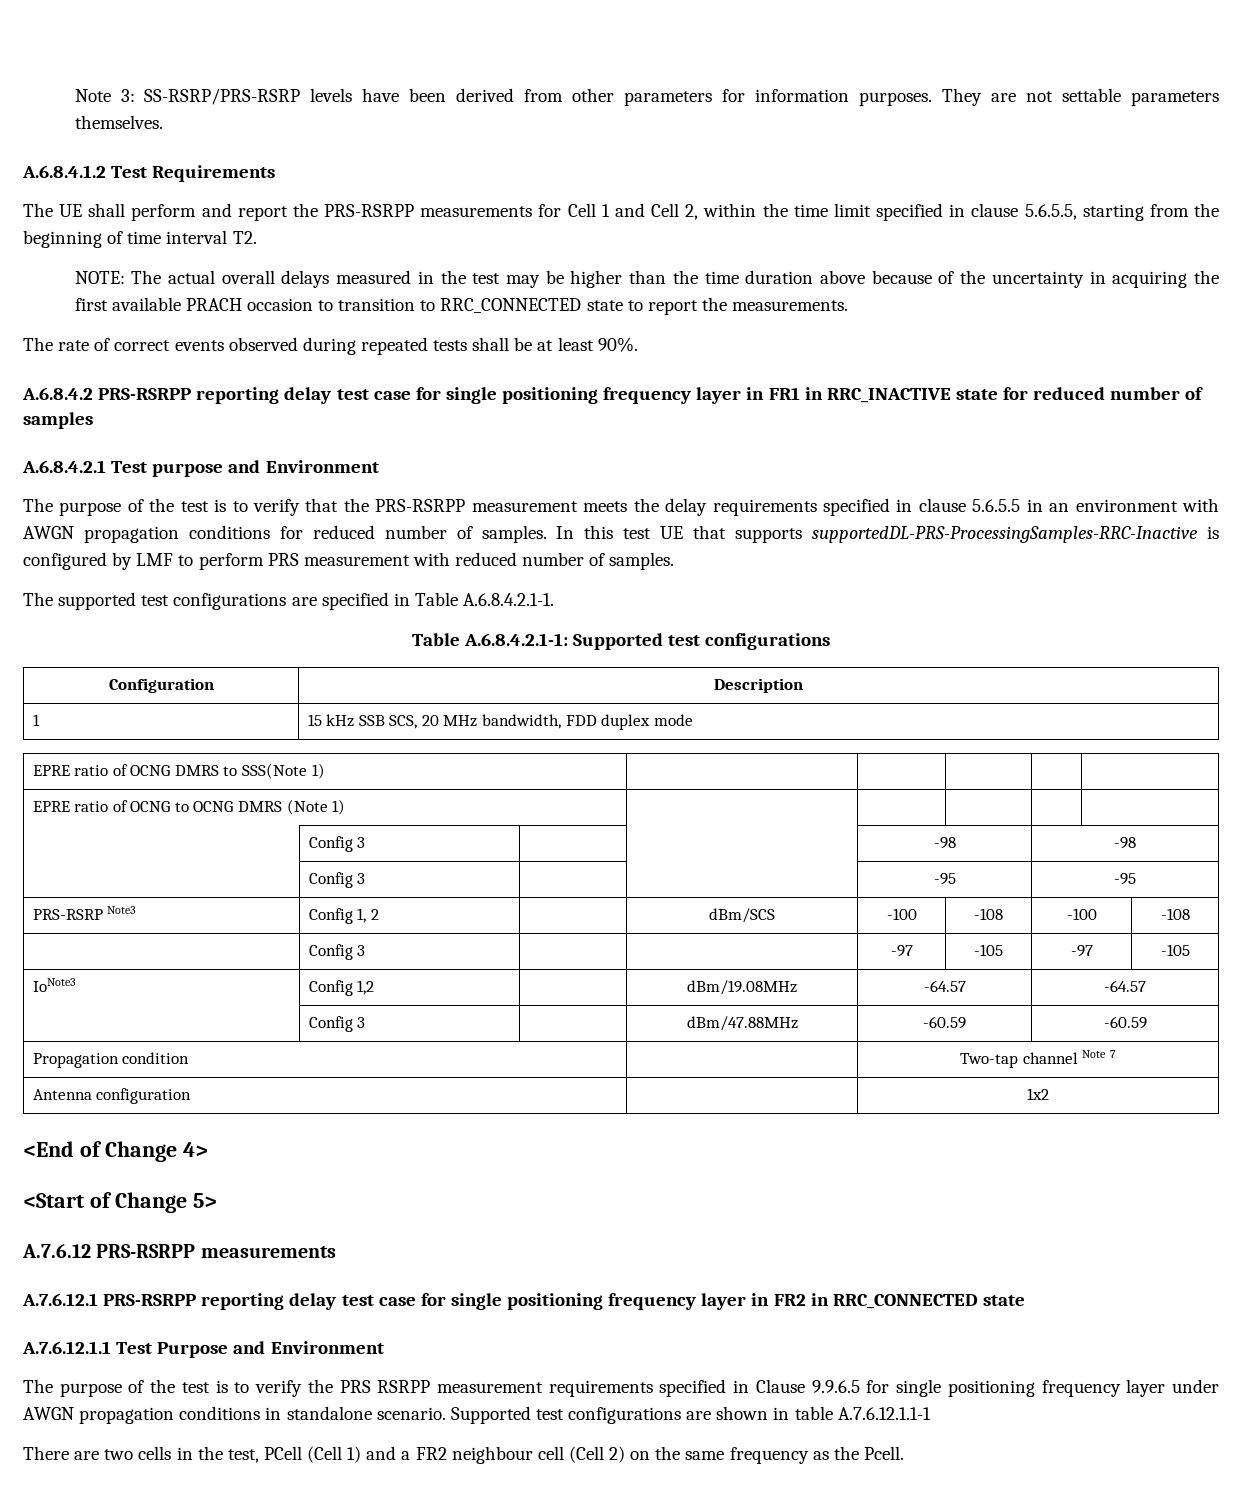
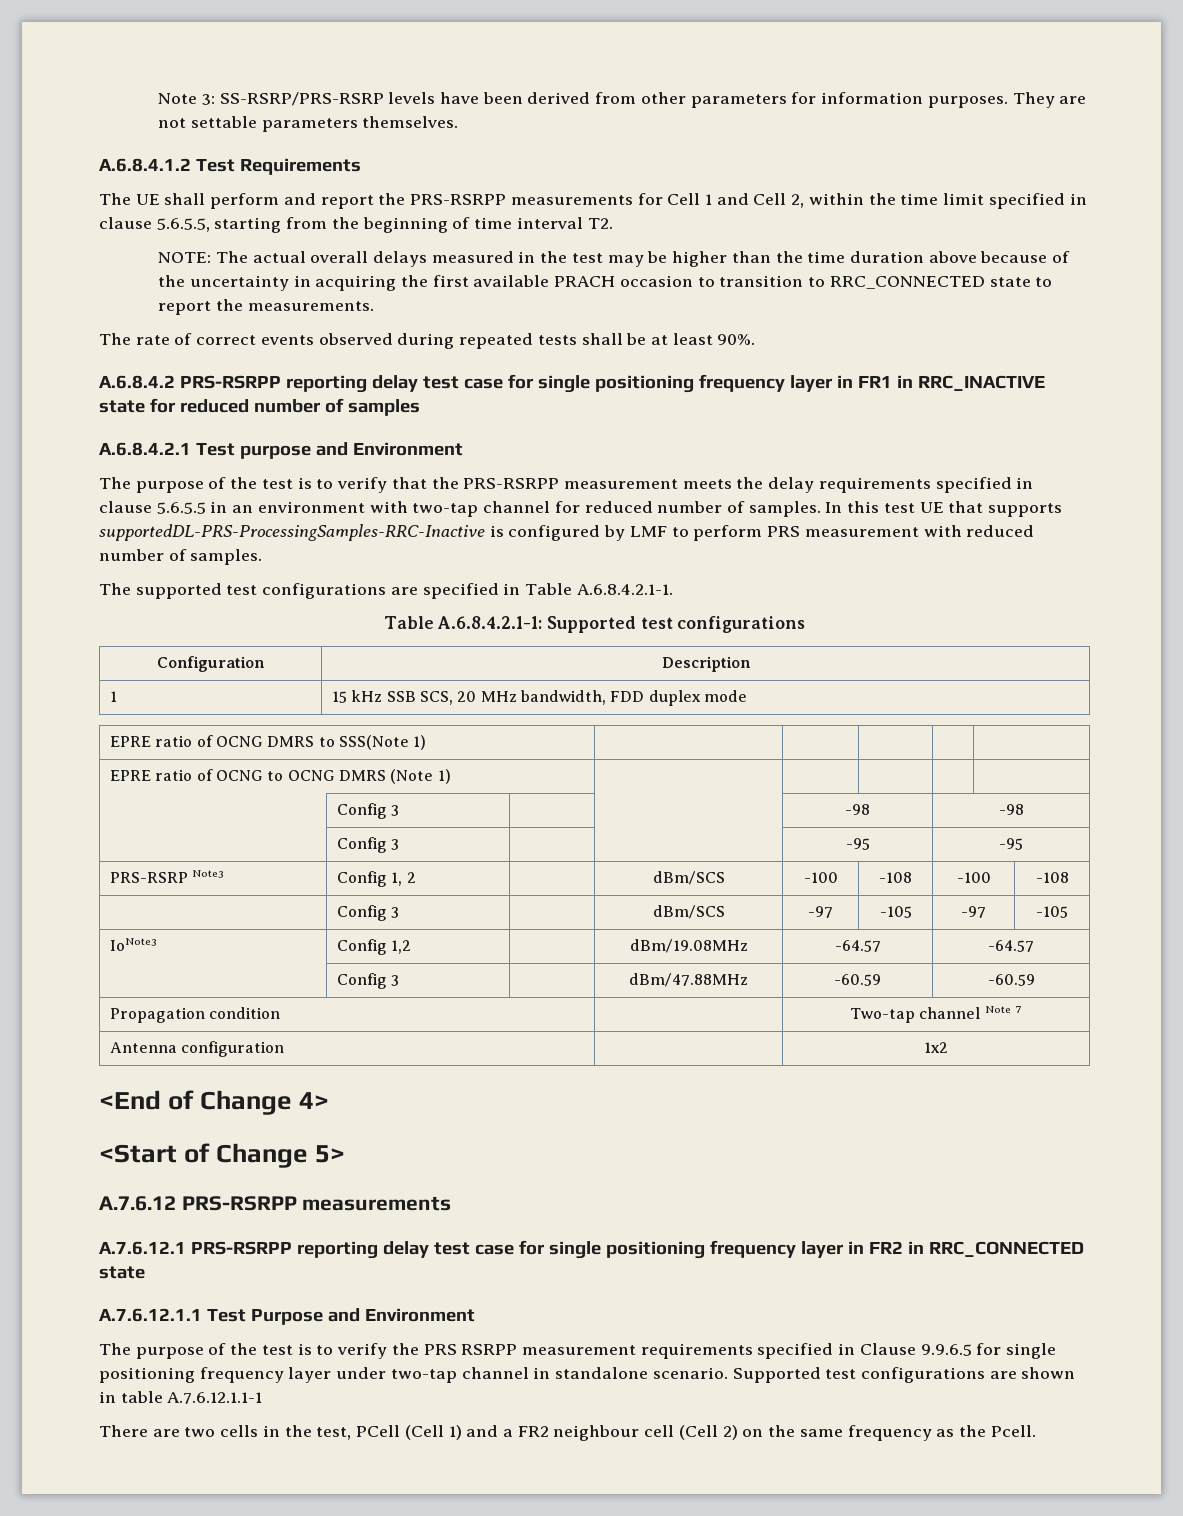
[23,525,270,543] AWGN propagation conditions -> [412,501,551,517] two-tap channel
(366, 950) none -> [652,905,725,919] dBm/SCS
[23,1406,261,1424] AWGN propagation conditions -> [390,1367,529,1383] two-tap channel

